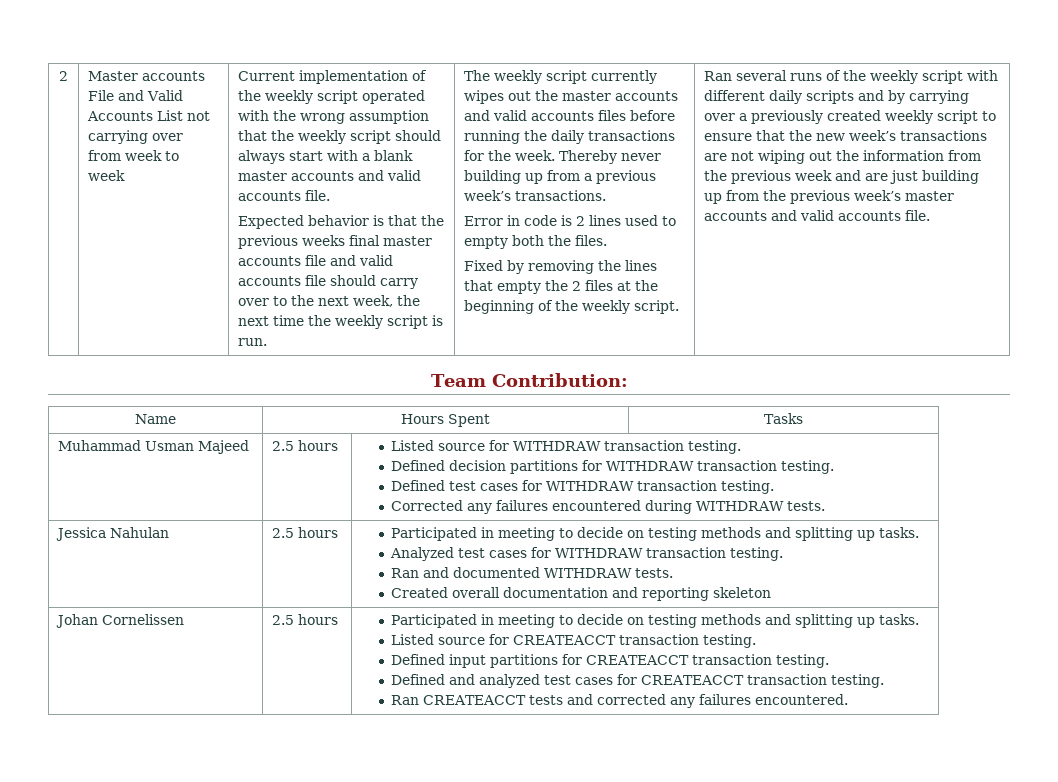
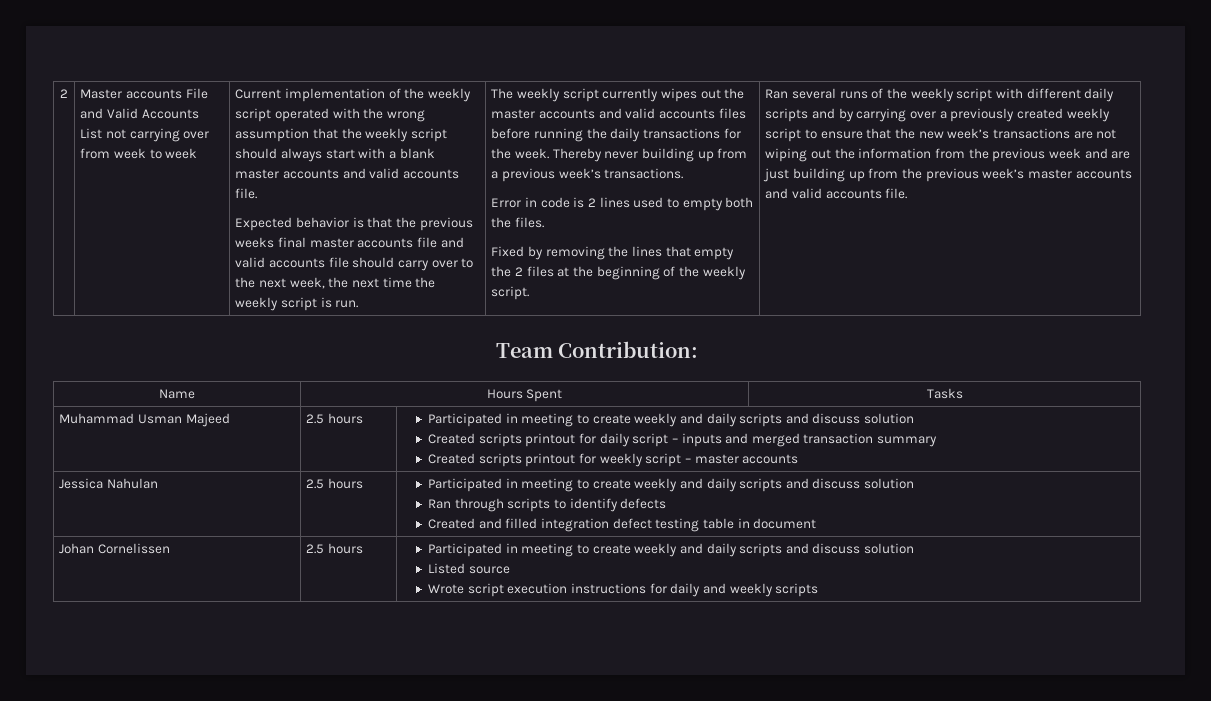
[390,440,741,454] [390,460,834,474] [390,480,774,494] [390,500,825,514] Listed source for WITHDRAW transaction testing. // Defined decision partitions for WITHDRAW transaction testing. // Defined test cases for WITHDRAW transaction testing. // Corrected any failures encountered during WITHDRAW tests. -> [428,413,915,427] [428,433,938,447] [428,453,799,467] Participated in meeting to create weekly and daily scripts and discuss solution // Created scripts printout for daily script – inputs and merged transaction summary // Created scripts printout for weekly script – master accounts
[576,527,919,541] [389,547,783,561] [390,567,673,578] [390,587,771,601] decide on testing methods and splitting up tasks. // Analyzed test cases for WITHDRAW transaction testing. // Ran and documented WITHDRAW tests. // Created overall documentation and reporting skeleton -> [592,478,915,492] [428,498,667,512] [428,518,817,532] create weekly and daily scripts and discuss solution // Ran through scripts to identify defects // Created and filled integration defect testing table in document
[576,614,919,628] [390,634,756,648] [390,654,829,668] [390,674,884,688] [390,694,848,708] decide on testing methods and splitting up tasks. // Listed source for CREATEACCT transaction testing. // Defined input partitions for CREATEACCT transaction testing. // Defined and analyzed test cases for CREATEACCT transaction testing. // Ran CREATEACCT tests and corrected any failures encountered. -> [592,543,915,557] [428,563,510,574] [428,583,819,597] create weekly and daily scripts and discuss solution // Listed source // Wrote script execution instructions for daily and weekly scripts

